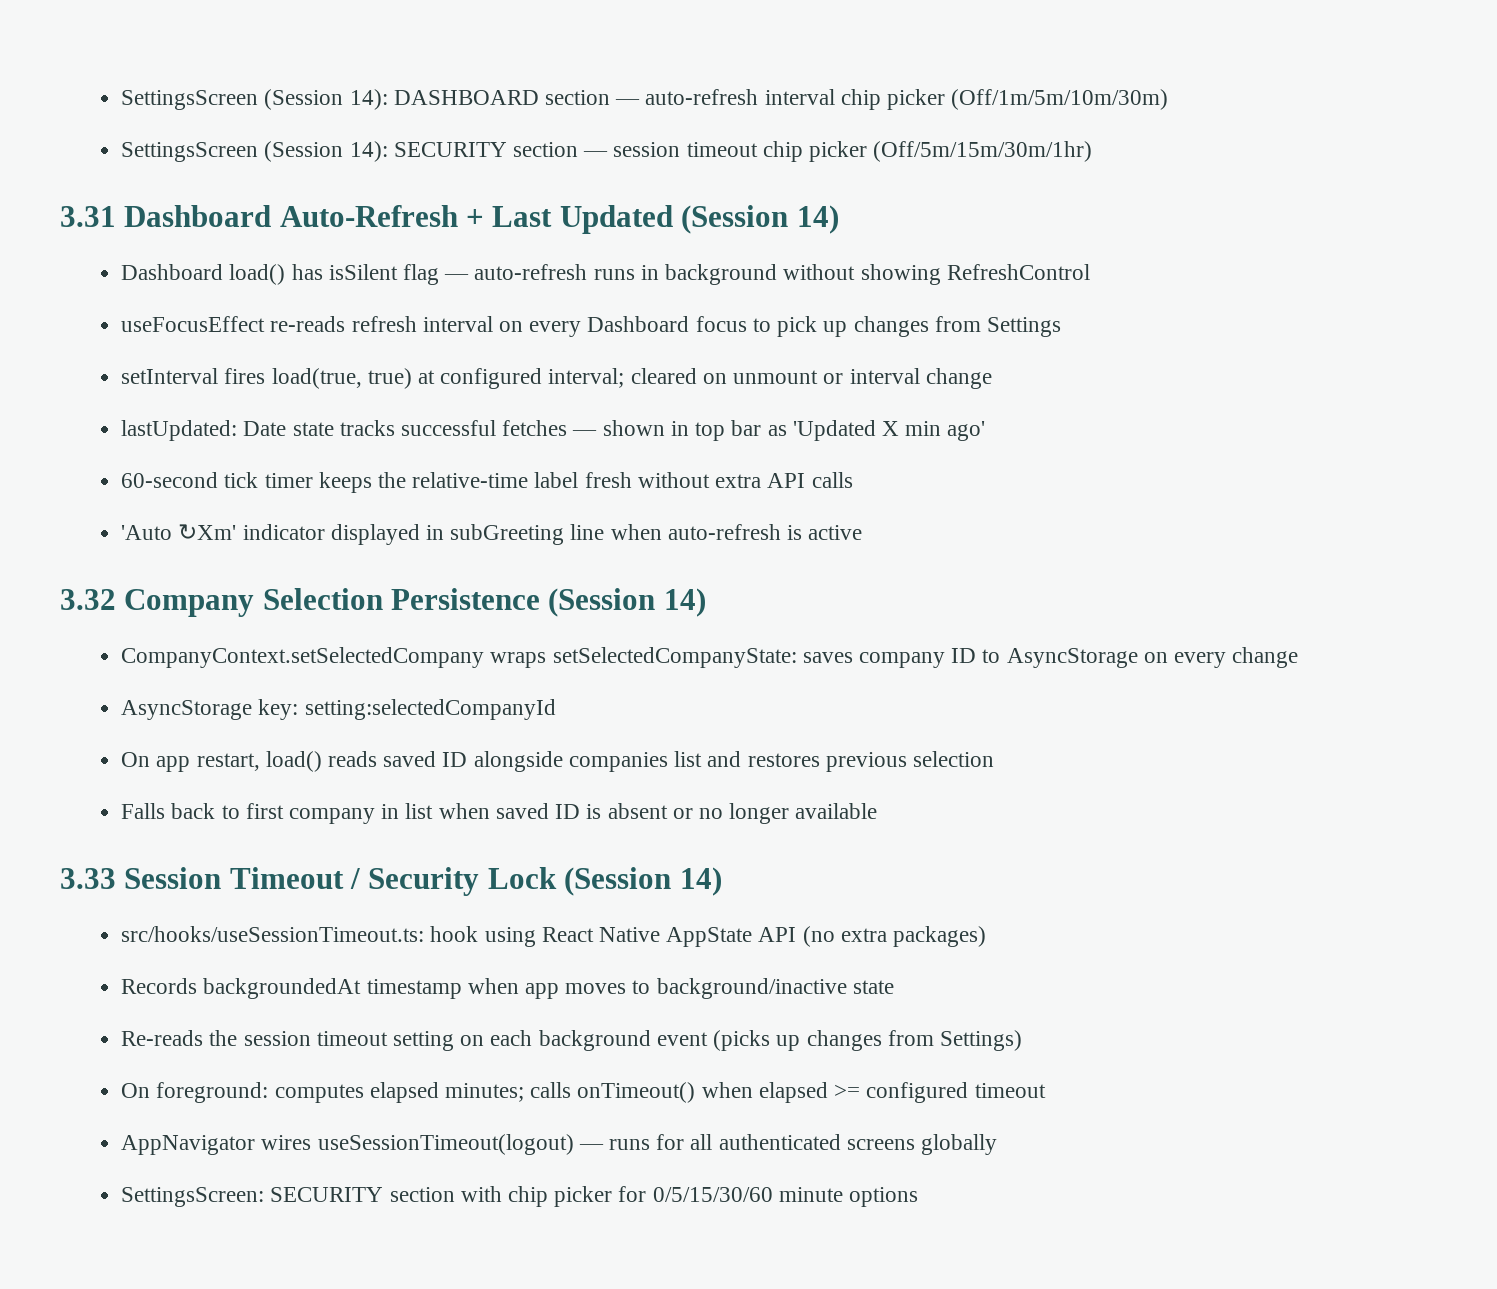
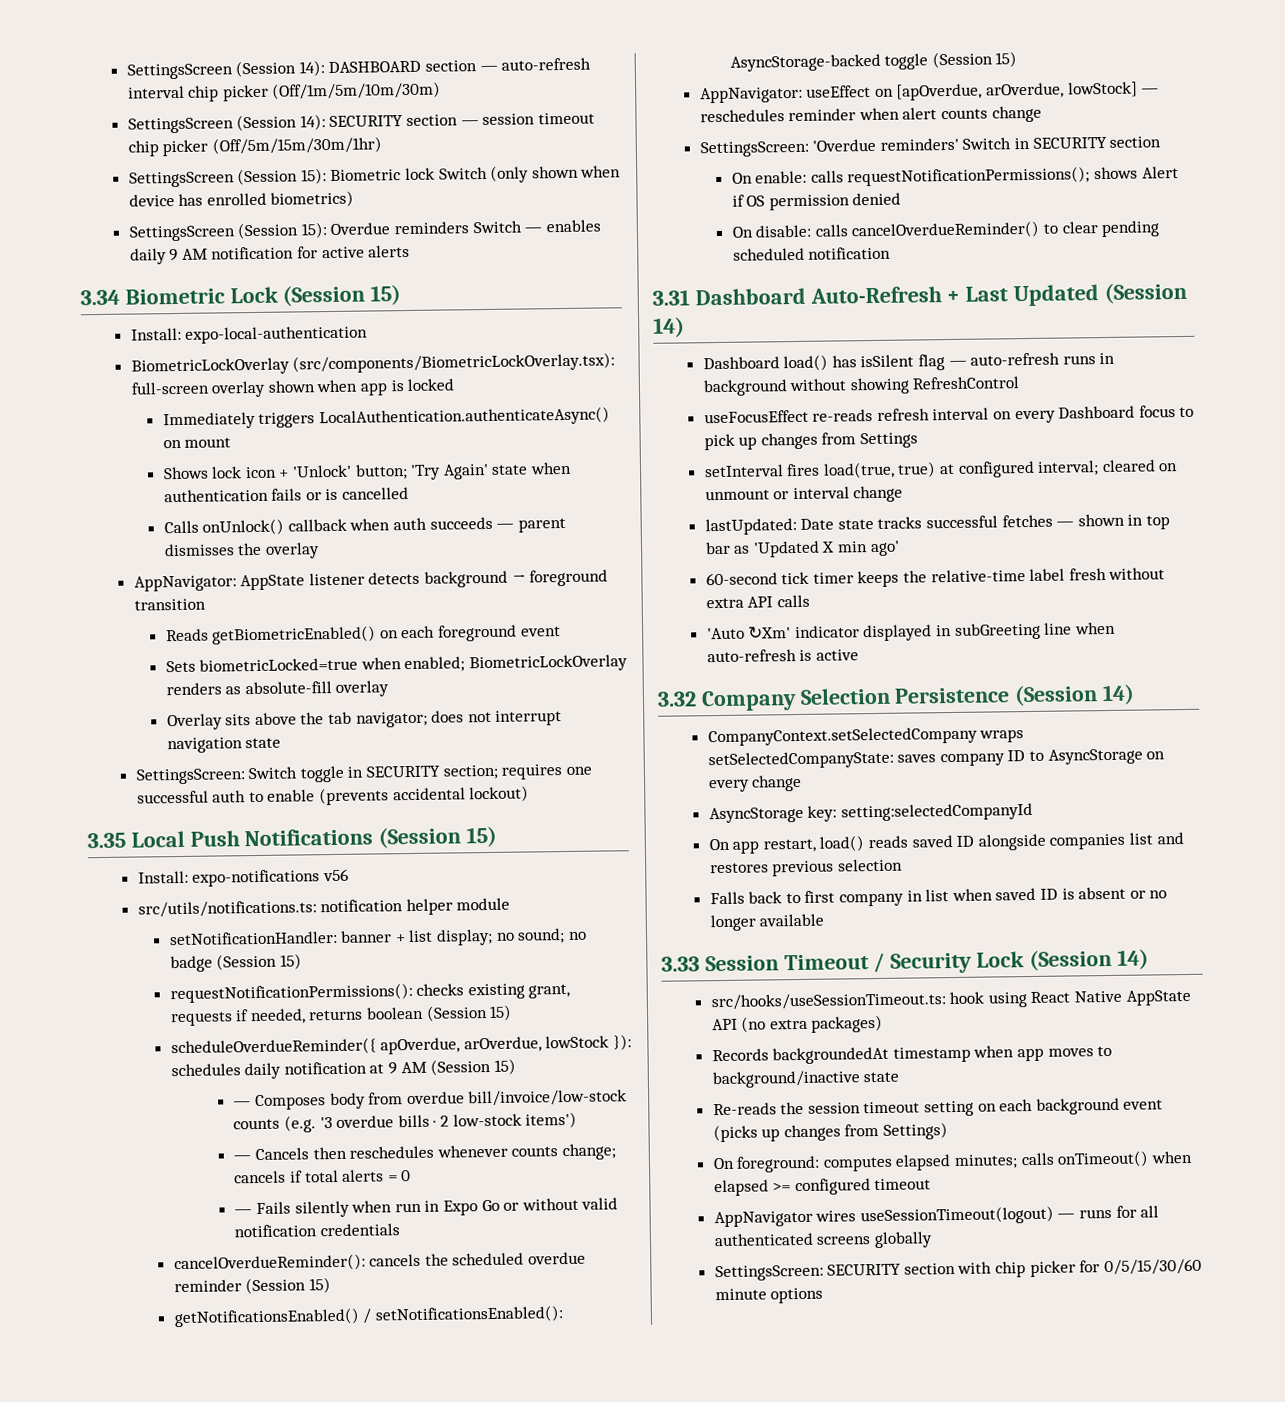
(1093, 151) none -> [128,165,622,188] [128,190,355,208] [128,219,601,242] [129,244,411,265] [80,284,402,307] [130,325,369,344] [130,352,616,376] [130,378,455,398] [162,406,610,430] [162,437,232,449] [162,461,572,480] [163,487,409,503] [163,516,566,536] [163,542,320,559] [133,569,609,592] [133,598,206,611] [165,624,561,645] [165,654,628,673] [165,680,390,697] [166,710,563,731] [166,737,282,754] [135,764,592,785] [136,785,530,806] [87,825,498,849] [137,868,349,887] [137,897,511,918] [168,928,587,946] [169,953,302,973] [169,982,571,1004] [169,1004,513,1027] [170,1034,632,1057] [170,1058,516,1080] [233,1089,628,1111] [233,1111,578,1133] [233,1143,616,1161] [234,1169,412,1184] [234,1197,619,1218] [234,1223,400,1238] [173,1251,586,1273] [173,1277,331,1295] [173,1305,564,1328] [729,51,1018,72] [699,81,1160,104] [699,105,1042,123] [699,136,1162,158] [731,166,1179,187] [731,192,902,211] [731,220,1161,240] [732,246,892,261] // SettingsScreen (Session 15): Biometric lock Switch (only shown when device has enrolled biometrics) // SettingsScreen (Session 15): Overdue reminders Switch — enables daily 9 AM notification for active alerts // 3.34 Biometric Lock (Session 15) // Install: expo-local-authentication // BiometricLockOverlay (src/components/BiometricLockOverlay.tsx): full-screen overlay shown when app is locked // Immediately triggers LocalAuthentication.authenticateAsync() on mount // Shows lock icon + 'Unlock' button; 'Try Again' state when authentication fails or is cancelled // Calls onUnlock() callback when auth succeeds — parent dismisses the overlay // AppNavigator: AppState listener detects background → foreground transition // Reads getBiometricEnabled() on each foreground event // Sets biometricLocked=true when enabled; BiometricLockOverlay renders as absolute-fill overlay // Overlay sits above the tab navigator; does not interrupt navigation state // SettingsScreen: Switch toggle in SECURITY section; requires one successful auth to enable (prevents accidental lockout) // 3.35 Local Push Notifications (Session 15) // Install: expo-notifications v56 // src/utils/notifications.ts: notification helper module // setNotificationHandler: banner + list display; no sound; no badge (Session 15) // requestNotificationPermissions(): checks existing grant, requests if needed, returns boolean (Session 15) // scheduleOverdueReminder({ apOverdue, arOverdue, lowStock }): schedules daily notification at 9 AM (Session 15) // — Composes body from overdue bill/invoice/low-stock counts (e.g. '3 overdue bills · 2 low-stock items') // — Cancels then reschedules whenever counts change; cancels if total alerts = 0 // — Fails silently when run in Expo Go or without valid notification credentials // cancelOverdueReminder(): cancels the scheduled overdue reminder (Session 15) // getNotificationsEnabled() / setNotificationsEnabled(): AsyncStorage-backed toggle (Session 15) // AppNavigator: useEffect on [apOverdue, arOverdue, lowStock] — reschedules reminder when alert counts change // SettingsScreen: 'Overdue reminders' Switch in SECURITY section // On enable: calls requestNotificationPermissions(); shows Alert if OS permission denied // On disable: calls cancelOverdueReminder() to clear pending scheduled notification

